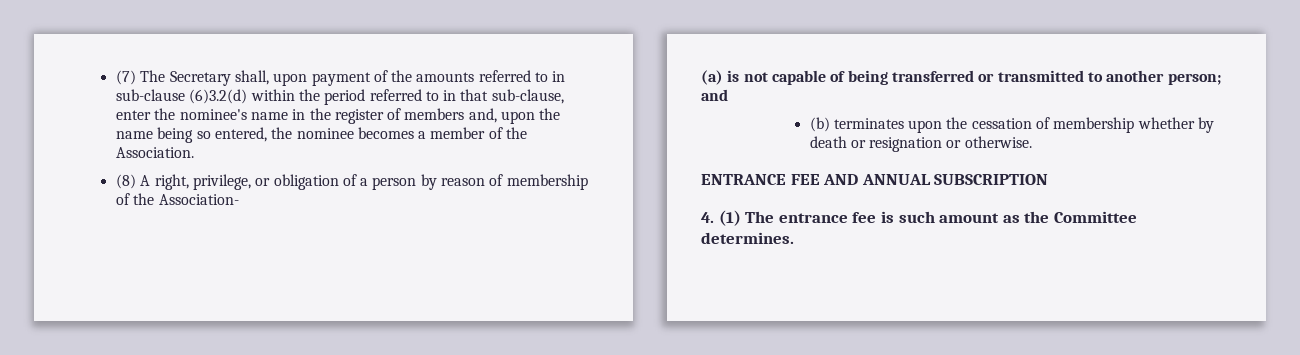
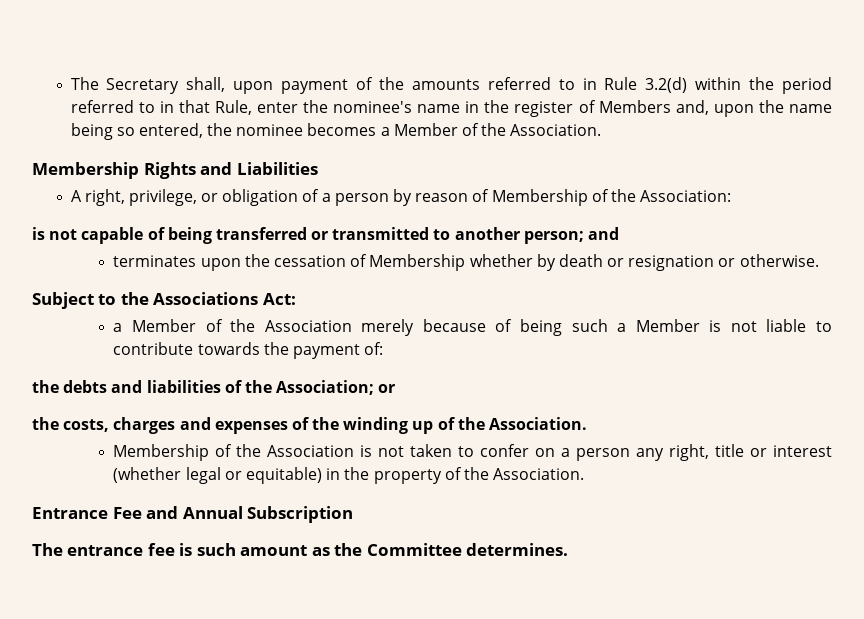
[115,70,136,85] (7) -> (70, 83) none
[115,89,248,104] sub-clause (6)3.2(d) -> [604,77,688,93] Rule 3.2(d)
[491,89,564,104] sub-clause, -> [214,100,252,115] Rule,
[404,108,465,120] members -> [598,100,671,113] Members
[430,127,528,139] [115,147,194,158] [115,174,136,189] member of the Association. // (8) -> [393,123,602,136] [32,162,318,179] Member of the Association. // Membership Rights and Liabilities //
[506,174,588,190] [115,193,239,205] [701,70,723,85] membership of the Association- // (a) -> [491,189,732,206] Membership of the Association: //
[809,117,830,132] (b) -> (620, 233) none
[1053,117,1135,133] membership -> [369,254,466,271] Membership
[701,174,1049,185] [701,210,741,226] ENTRANCE FEE AND ANNUAL SUBSCRIPTION // 4. (1) -> [32,292,296,309] [113,319,833,336] [113,342,384,359] [32,380,396,395] [32,417,588,434] [113,444,832,461] [113,467,585,484] [32,506,354,523] Subject to the Associations Act: // a Member of the Association merely because of being such a Member is not liable to contribute towards the payment of: // the debts and liabilities of the Association; or // the costs, charges and expenses of the winding up of the Association. // Membership of the Association is not taken to confer on a person any right, title or interest (whether legal or equitable) in the property of the Association. // Entrance Fee and Annual Subscription //

